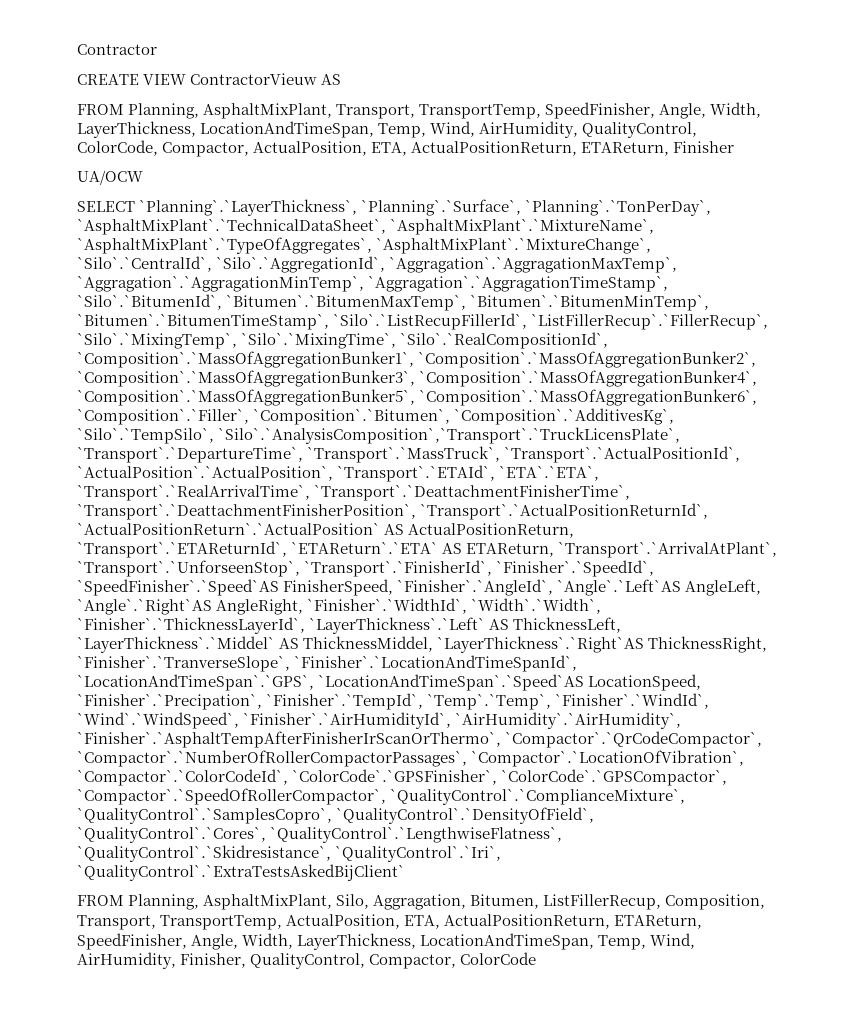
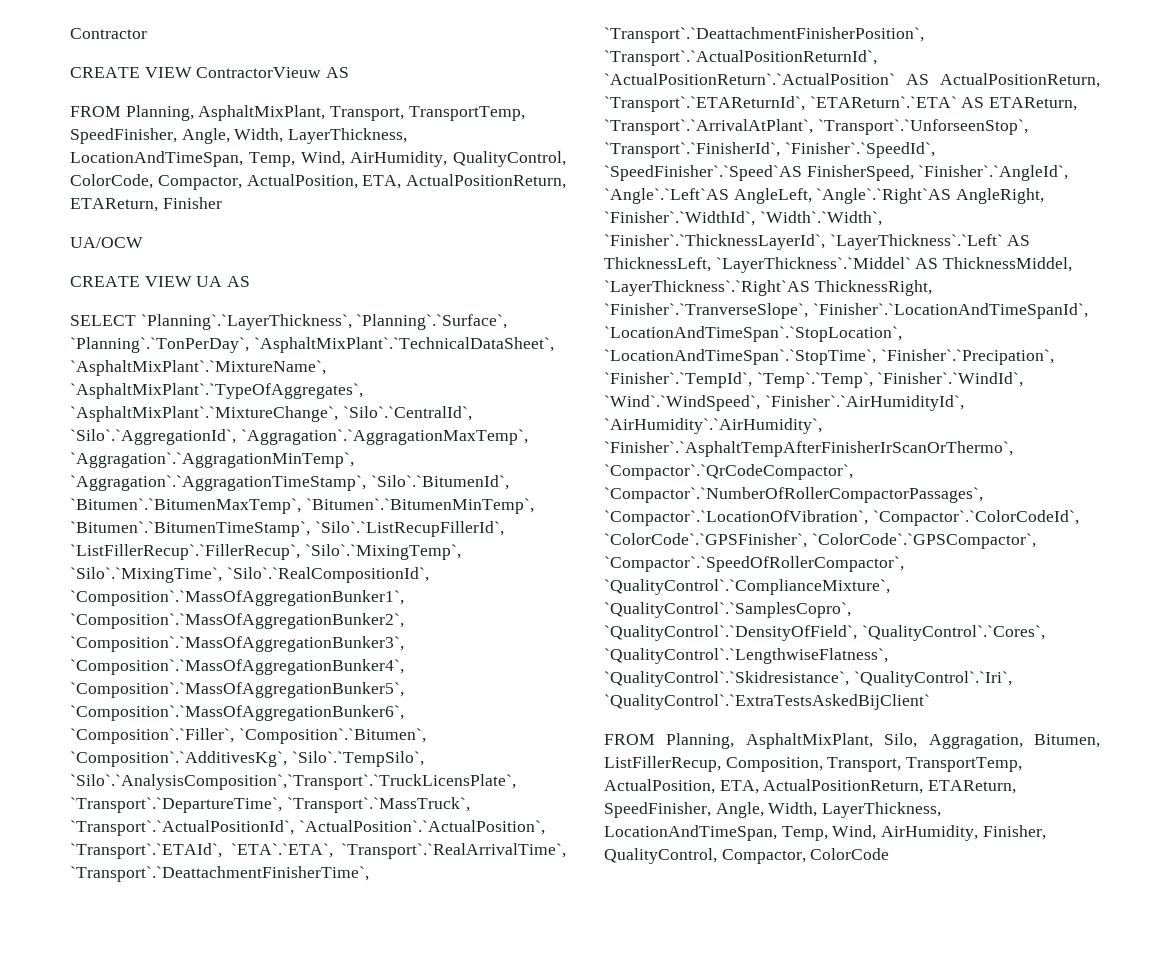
(143, 177) none -> [70,276,251,287] // CREATE VIEW UA AS
[77,674,702,691] `LocationAndTimeSpan`.`GPS`, `LocationAndTimeSpan`.`Speed`AS LocationSpeed, -> [604,326,902,342] [604,349,876,365] `LocationAndTimeSpan`.`StopLocation`, `LocationAndTimeSpan`.`StopTime`,

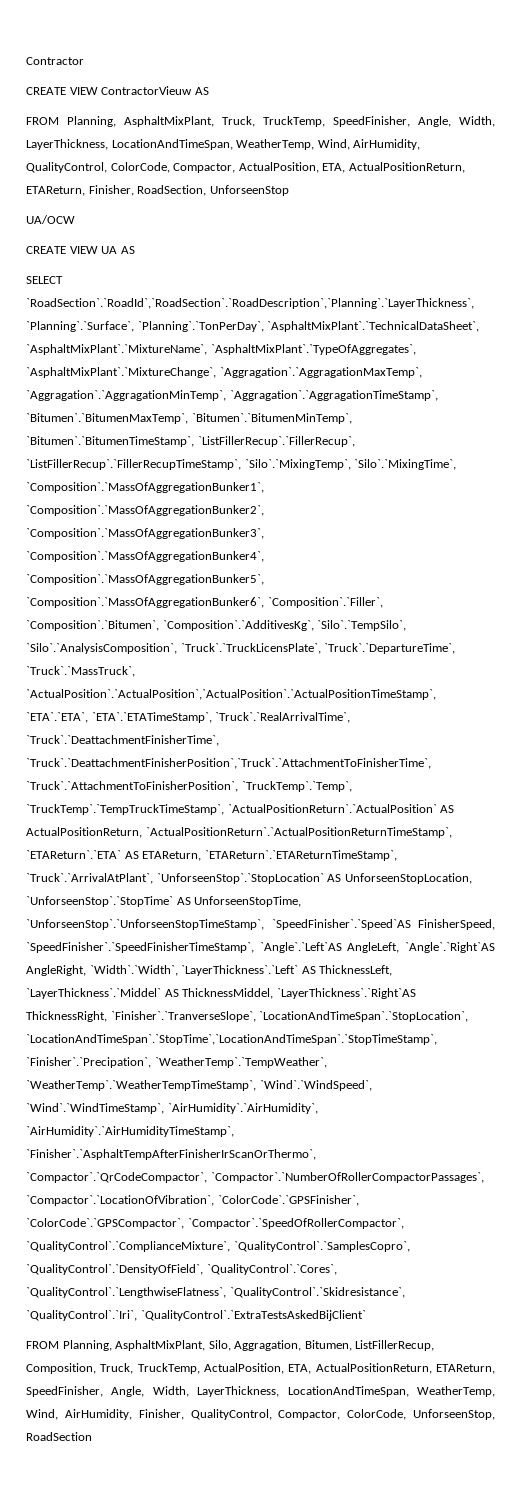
[330,106,525,121] [70,128,408,144] [70,151,295,167] Transport, TransportTemp, SpeedFinisher, Angle, Width, LayerThickness, LocationAndTimeSpan, Temp, -> [222,116,495,127] [26,139,315,150] Truck, TruckTemp, SpeedFinisher, Angle, Width, LayerThickness, LocationAndTimeSpan, WeatherTemp,
[162,197,222,209] Finisher -> [88,185,289,196] Finisher, RoadSection, UnforseenStop
[140,314,352,330] `Planning`.`LayerThickness`, -> [26,298,474,309] `RoadSection`.`RoadId`,`RoadSection`.`RoadDescription`,`Planning`.`LayerThickness`,
[342,406,472,421] [70,429,236,445] `Silo`.`CentralId`, `Silo`.`AggregationId`, -> (216, 372) none
[370,475,509,490] `Silo`.`BitumenId`, -> (438, 395) none
[314,521,504,537] [70,544,300,560] `Silo`.`ListRecupFillerId`, `ListFillerRecup`.`FillerRecup`, -> [197,436,355,447] [26,459,241,470] `ListFillerRecup`.`FillerRecup`, `ListFillerRecup`.`FillerRecupTimeStamp`,
[226,567,429,583] `Silo`.`RealCompositionId`, -> (457, 464) none
[70,774,516,790] [70,797,470,813] [70,820,545,836] [70,843,566,859] [70,866,369,882] [604,27,924,43] [604,50,877,66] `Silo`.`AnalysisComposition`,`Transport`.`TruckLicensPlate`, `Transport`.`DepartureTime`, `Transport`.`MassTruck`, `Transport`.`ActualPositionId`, `ActualPosition`.`ActualPosition`, `Transport`.`ETAId`, `ETA`.`ETA`, `Transport`.`RealArrivalTime`, `Transport`.`DeattachmentFinisherTime`, `Transport`.`DeattachmentFinisherPosition`, `Transport`.`ActualPositionReturnId`, -> [26,643,456,654] [26,666,135,677] [26,689,436,700] [26,712,351,723] [26,735,219,746] [26,758,431,769] [26,781,352,792] [26,804,224,815] `Silo`.`AnalysisComposition`, `Truck`.`TruckLicensPlate`, `Truck`.`DepartureTime`, `Truck`.`MassTruck`, `ActualPosition`.`ActualPosition`,`ActualPosition`.`ActualPositionTimeStamp`, `ETA`.`ETA`, `ETA`.`ETATimeStamp`, `Truck`.`RealArrivalTime`, `Truck`.`DeattachmentFinisherTime`, `Truck`.`DeattachmentFinisherPosition`,`Truck`.`AttachmentToFinisherTime`, `Truck`.`AttachmentToFinisherPosition`, `TruckTemp`.`Temp`, `TruckTemp`.`TempTruckTimeStamp`,
[604,96,805,112] `Transport`.`ETAReturnId`, -> [145,827,452,838] `ActualPositionReturn`.`ActualPositionReturnTimeStamp`,
[604,119,1028,135] [604,142,935,158] `Transport`.`ArrivalAtPlant`, `Transport`.`UnforseenStop`, `Transport`.`FinisherId`, `Finisher`.`SpeedId`, -> [204,850,397,861] [26,873,472,884] [26,896,302,907] [26,919,264,930] `ETAReturn`.`ETAReturnTimeStamp`, `Truck`.`ArrivalAtPlant`, `UnforseenStop`.`StopLocation` AS UnforseenStopLocation, `UnforseenStop`.`StopTime` AS UnforseenStopTime, `UnforseenStop`.`UnforseenStopTimeStamp`,
[918,165,1069,181] `Finisher`.`AngleId`, -> [26,942,254,953] `SpeedFinisher`.`SpeedFinisherTimeStamp`,
[604,211,882,226] [604,234,825,250] `Finisher`.`WidthId`, `Width`.`Width`, `Finisher`.`ThicknessLayerId`, -> [89,965,178,976] `Width`.`Width`,
[812,303,1088,319] [604,326,902,342] [604,349,1054,365] [604,372,1024,388] [604,395,964,411] [604,418,822,434] `Finisher`.`LocationAndTimeSpanId`, `LocationAndTimeSpan`.`StopLocation`, `LocationAndTimeSpan`.`StopTime`, `Finisher`.`Precipation`, `Finisher`.`TempId`, `Temp`.`Temp`, `Finisher`.`WindId`, `Wind`.`WindSpeed`, `Finisher`.`AirHumidityId`, `AirHumidity`.`AirHumidity`, -> [259,1011,469,1022] [26,1034,437,1045] [26,1057,327,1068] [26,1080,372,1091] [26,1103,318,1114] [26,1126,234,1137] `LocationAndTimeSpan`.`StopLocation`, `LocationAndTimeSpan`.`StopTime`,`LocationAndTimeSpan`.`StopTimeStamp`, `Finisher`.`Precipation`, `WeatherTemp`.`TempWeather`, `WeatherTemp`.`WeatherTempTimeStamp`, `Wind`.`WindSpeed`, `Wind`.`WindTimeStamp`, `AirHumidity`.`AirHumidity`, `AirHumidity`.`AirHumidityTimeStamp`,
[872,510,1079,526] `Compactor`.`ColorCodeId`, -> (214, 1200) none
[827,757,1023,772] Transport, TransportTemp, -> [100,1363,200,1374] Truck, TruckTemp,
[781,826,828,841] Temp, -> [417,1386,495,1397] WeatherTemp,
[810,848,890,860] ColorCode -> [347,1409,495,1420] [26,1432,92,1441] ColorCode, UnforseenStop, RoadSection

